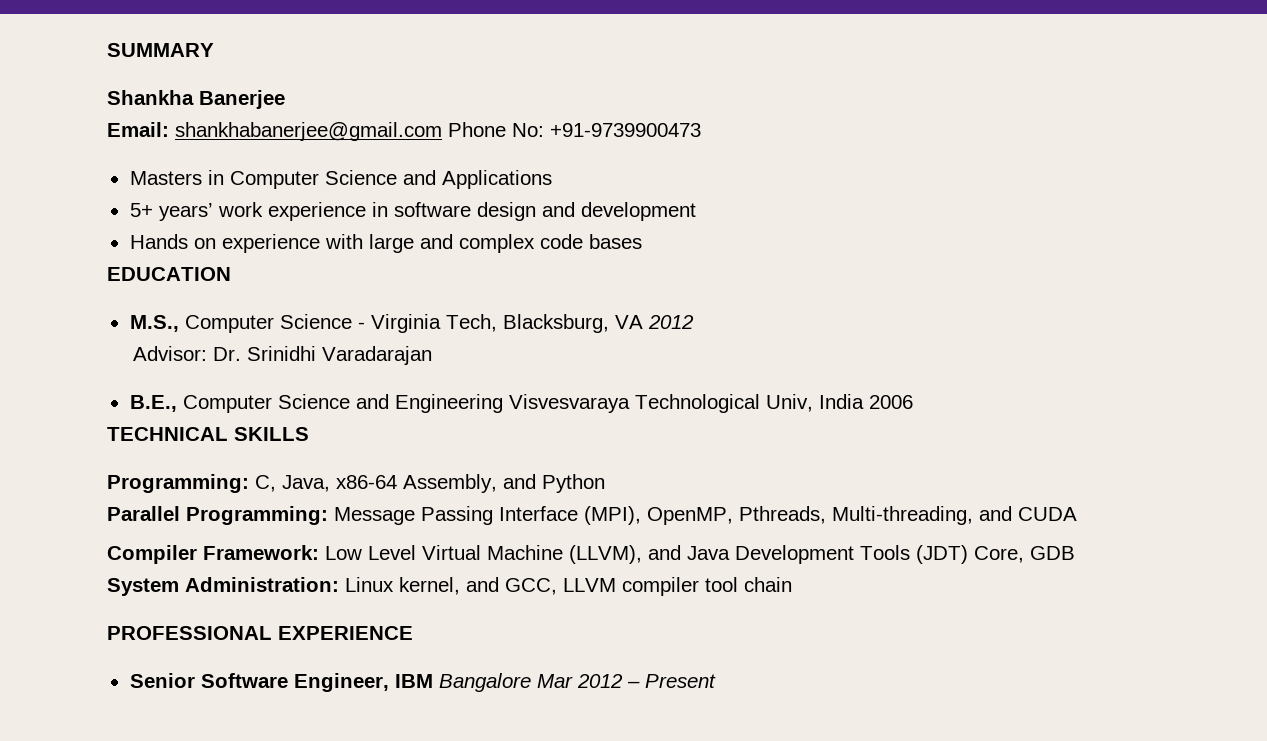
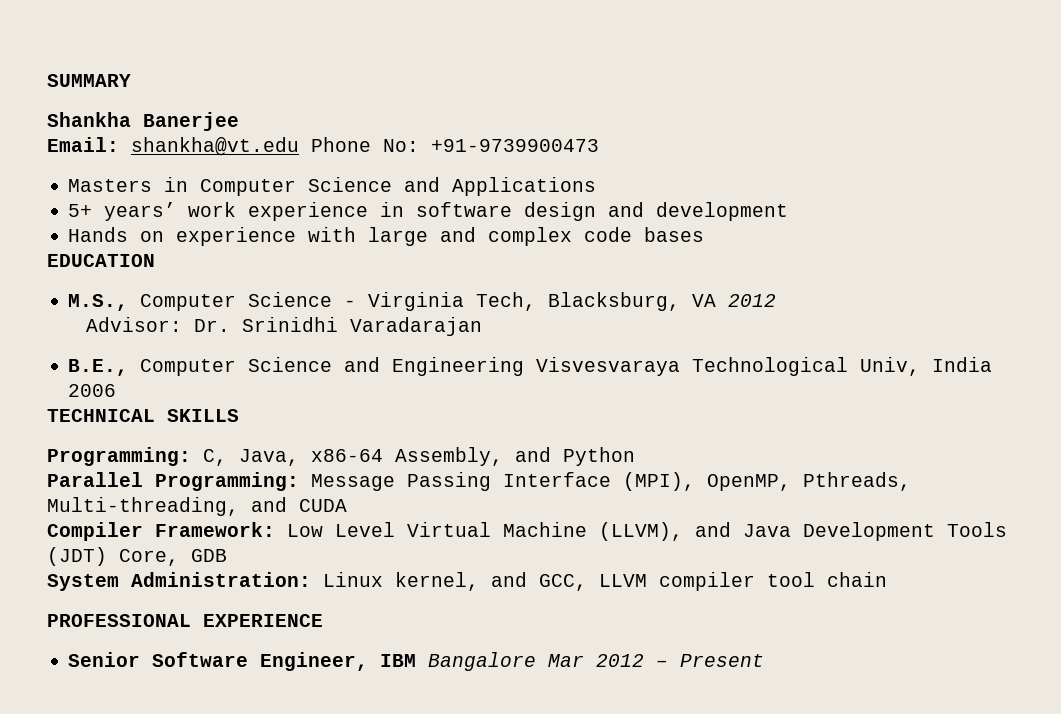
[175,122,442,141] shankhabanerjee@gmail.com -> [131,137,299,156] shankha@vt.edu

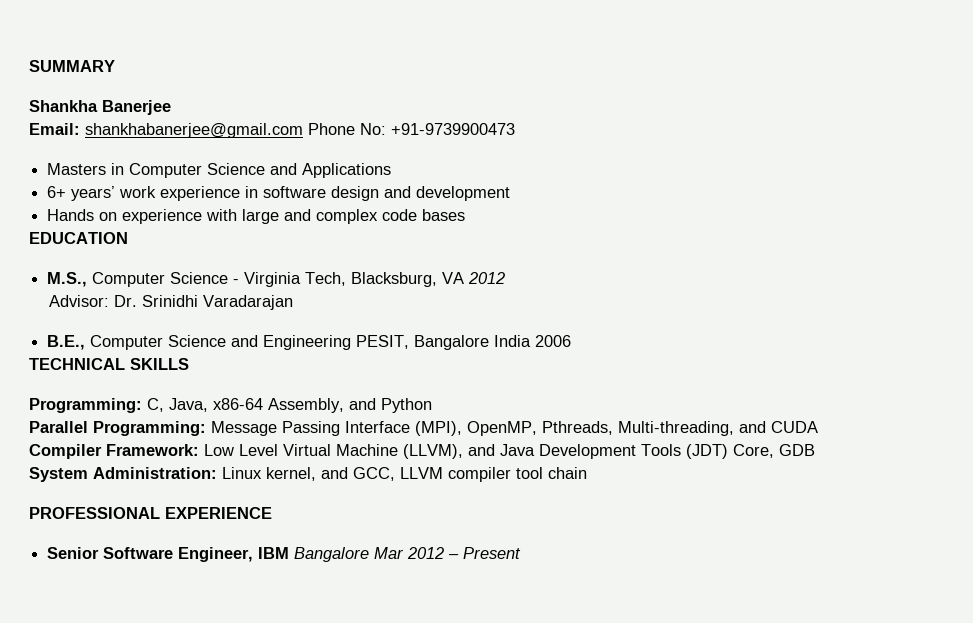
[131,137,299,156] shankha@vt.edu -> [85,123,303,138] shankhabanerjee@gmail.com
[68,204,93,217] 5+ -> [47,186,67,198] 6+
[536,357,921,376] Visvesvaraya Technological Univ, -> [356,335,490,350] PESIT, Bangalore

